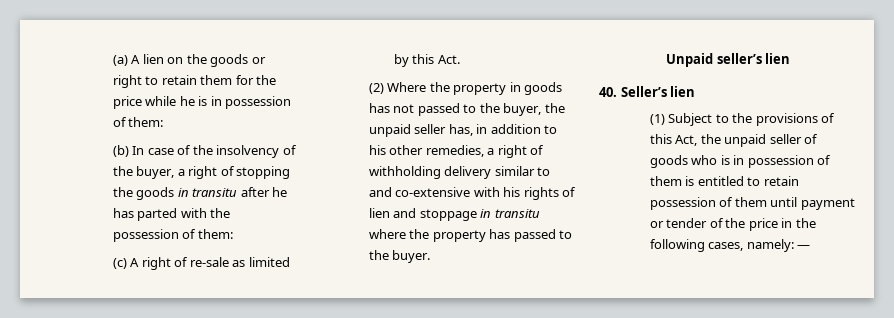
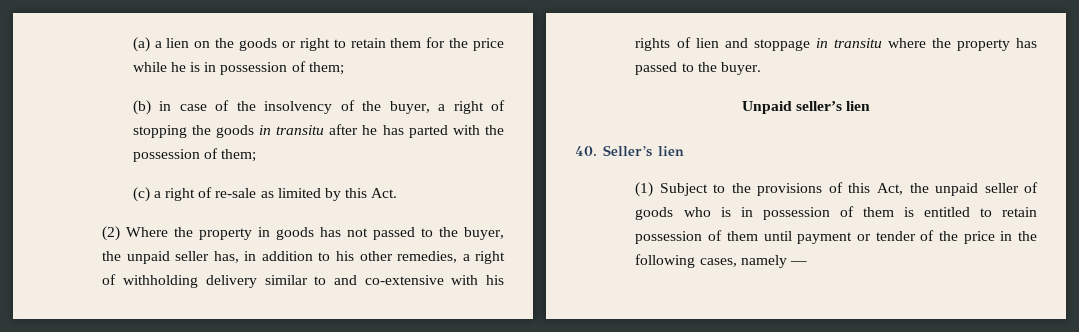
[131,55,141,64] A -> [154,41,162,48] a
[128,117,164,127] them: -> [308,62,344,75] them;
[132,146,145,155] In -> [159,101,172,111] in
[197,229,233,239] them: -> [221,149,257,162] them;
[130,258,140,267] A -> [153,191,161,198] a
[746,239,794,252] namely: -> [740,255,787,268] namely

